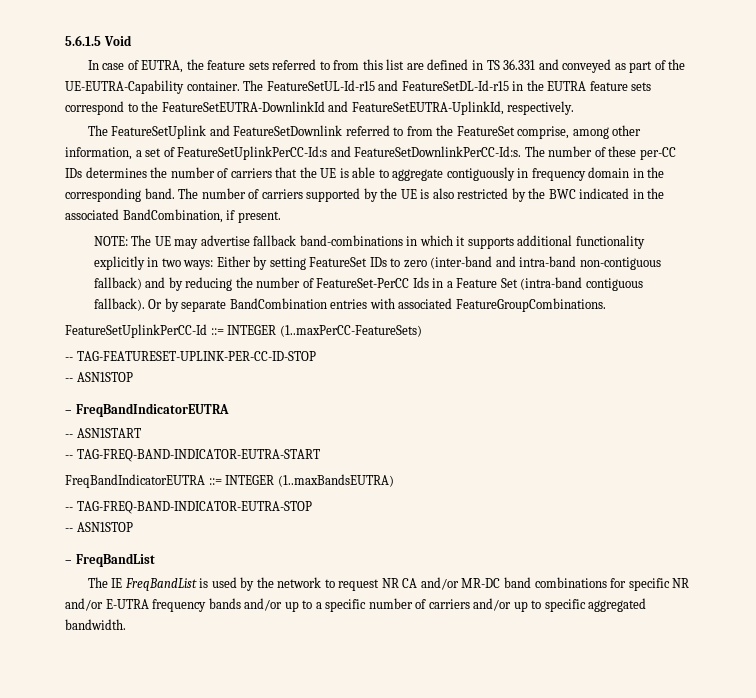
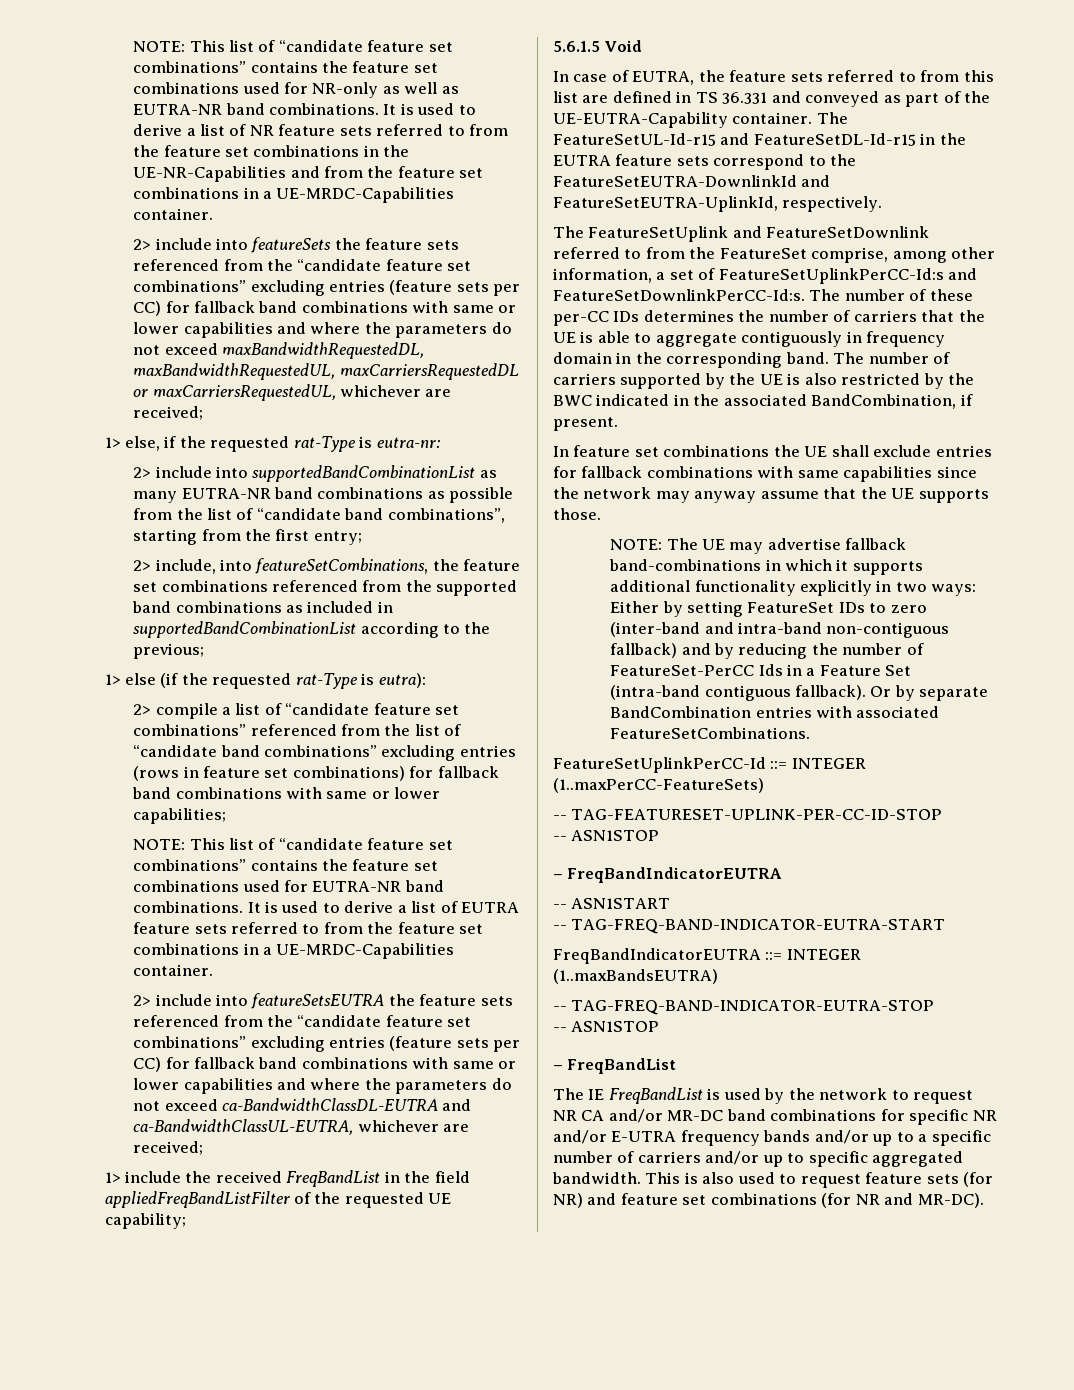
(65, 40) none -> [133,40,453,52] [133,61,438,73] [133,82,459,98] [133,103,476,115] [133,124,509,136] [133,145,410,157] [133,166,484,182] [133,187,455,203] [133,208,214,220] [133,237,459,253] [133,259,472,271] [133,280,521,296] [133,301,517,316] [133,322,512,338] [133,342,424,359] [133,363,519,380] [133,384,452,401] [133,406,204,420] [104,436,440,452] [133,465,497,482] [133,487,514,503] [133,508,505,523] [133,529,362,545] [133,558,521,574] [133,580,518,596] [132,601,393,613] [133,621,491,638] [133,643,205,659] [104,673,426,689] [133,703,460,719] [133,724,462,736] [133,745,516,761] [133,766,499,781] [132,787,441,799] [133,808,227,824] [133,838,453,850] [133,859,438,871] [133,880,444,892] [133,901,520,913] [133,922,484,934] [133,943,455,959] [133,964,214,976] [133,993,513,1009] [133,1015,472,1027] [133,1036,521,1052] [133,1057,517,1072] [133,1078,512,1094] [133,1098,472,1111] [133,1119,469,1135] [133,1141,204,1155] [104,1170,470,1187] [104,1191,452,1208] [104,1213,186,1229] NOTE: This list of “candidate feature set combinations” contains the feature set combinations used for NR-only as well as EUTRA-NR band combinations. It is used to derive a list of NR feature sets referred to from the feature set combinations in the UE-NR-Capabilities and from the feature set combinations in a UE-MRDC-Capabilities container. // 2> include into featureSets the feature sets referenced from the “candidate feature set combinations” excluding entries (feature sets per CC) for fallback band combinations with same or lower capabilities and where the parameters do not exceed maxBandwidthRequestedDL, maxBandwidthRequestedUL, maxCarriersRequestedDL or maxCarriersRequestedUL, whichever are received; // 1> else, if the requested rat-Type is eutra-nr: // 2> include into supportedBandCombinationList as many EUTRA-NR band combinations as possible from the list of “candidate band combinations”, starting from the first entry; // 2> include, into featureSetCombinations, the feature set combinations referenced from the supported band combinations as included in supportedBandCombinationList according to the previous; // 1> else (if the requested rat-Type is eutra): // 2> compile a list of “candidate feature set combinations” referenced from the list of “candidate band combinations” excluding entries (rows in feature set combinations) for fallback band combinations with same or lower capabilities; // NOTE: This list of “candidate feature set combinations” contains the feature set combinations used for EUTRA-NR band combinations. It is used to derive a list of EUTRA feature sets referred to from the feature set combinations in a UE-MRDC-Capabilities container. // 2> include into featureSetsEUTRA the feature sets referenced from the “candidate feature set combinations” excluding entries (feature sets per CC) for fallback band combinations with same or lower capabilities and where the parameters do not exceed ca-BandwidthClassDL-EUTRA and ca-BandwidthClassUL-EUTRA, whichever are received; // 1> include the received FreqBandList in the field appliedFreqBandListFilter of the requested UE capability; //
(281, 217) none -> [553,445,992,457] [553,466,977,482] [553,487,989,503] [553,508,601,520] // In feature set combinations the UE shall exclude entries for fallback combinations with same capabilities since the network may anyway assume that the UE supports those.
[455,298,606,312] FeatureGroupCombinations. -> [610,727,811,739] FeatureSetCombinations.
(126, 624) none -> [645,1172,994,1188] [553,1193,984,1208] This is also used to request feature sets (for NR) and feature set combinations (for NR and MR-DC).

